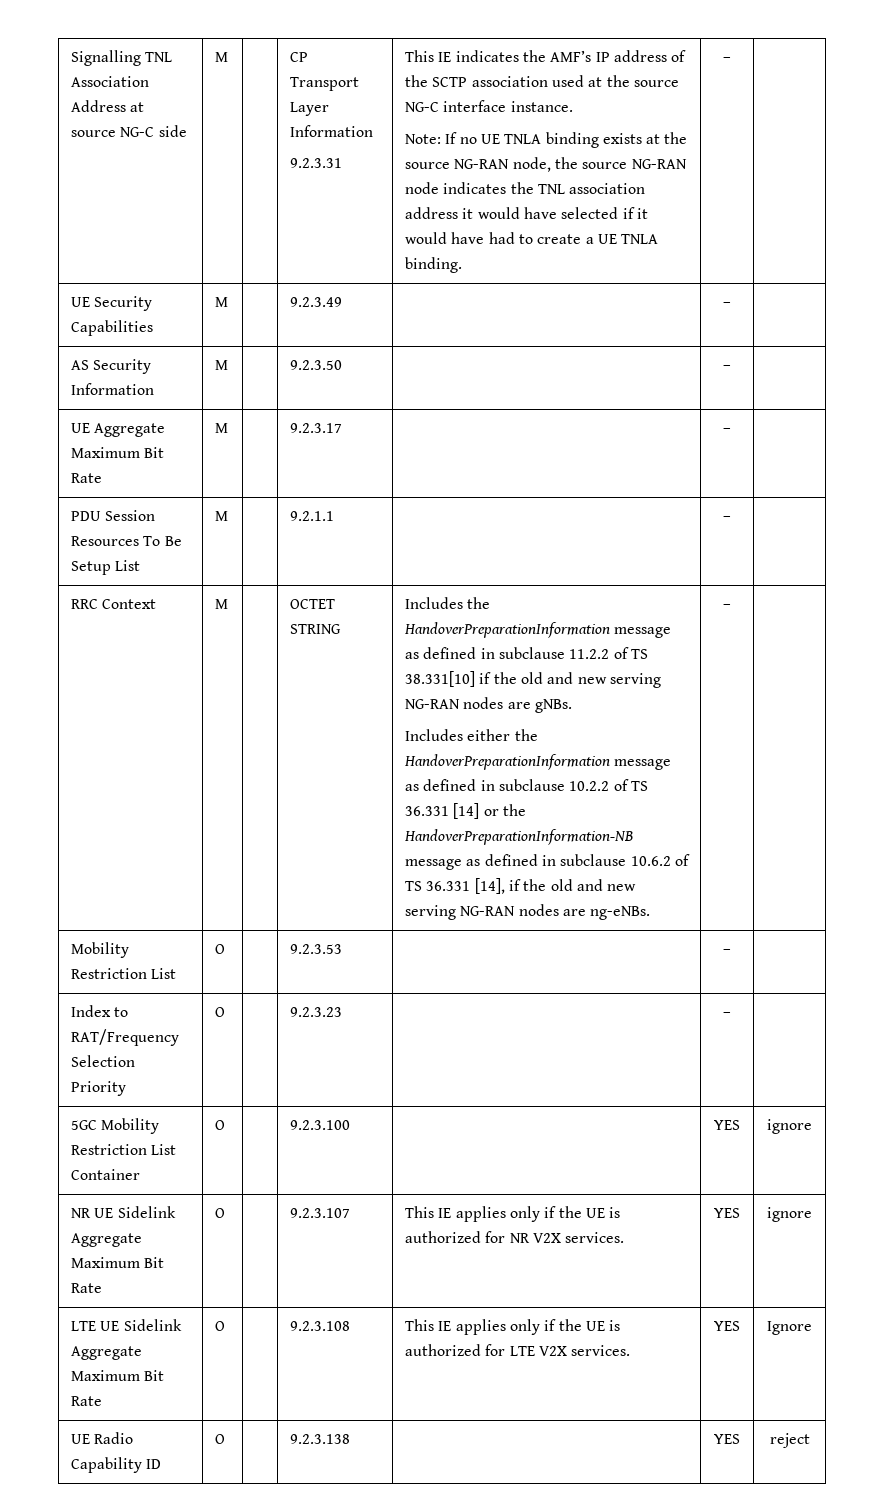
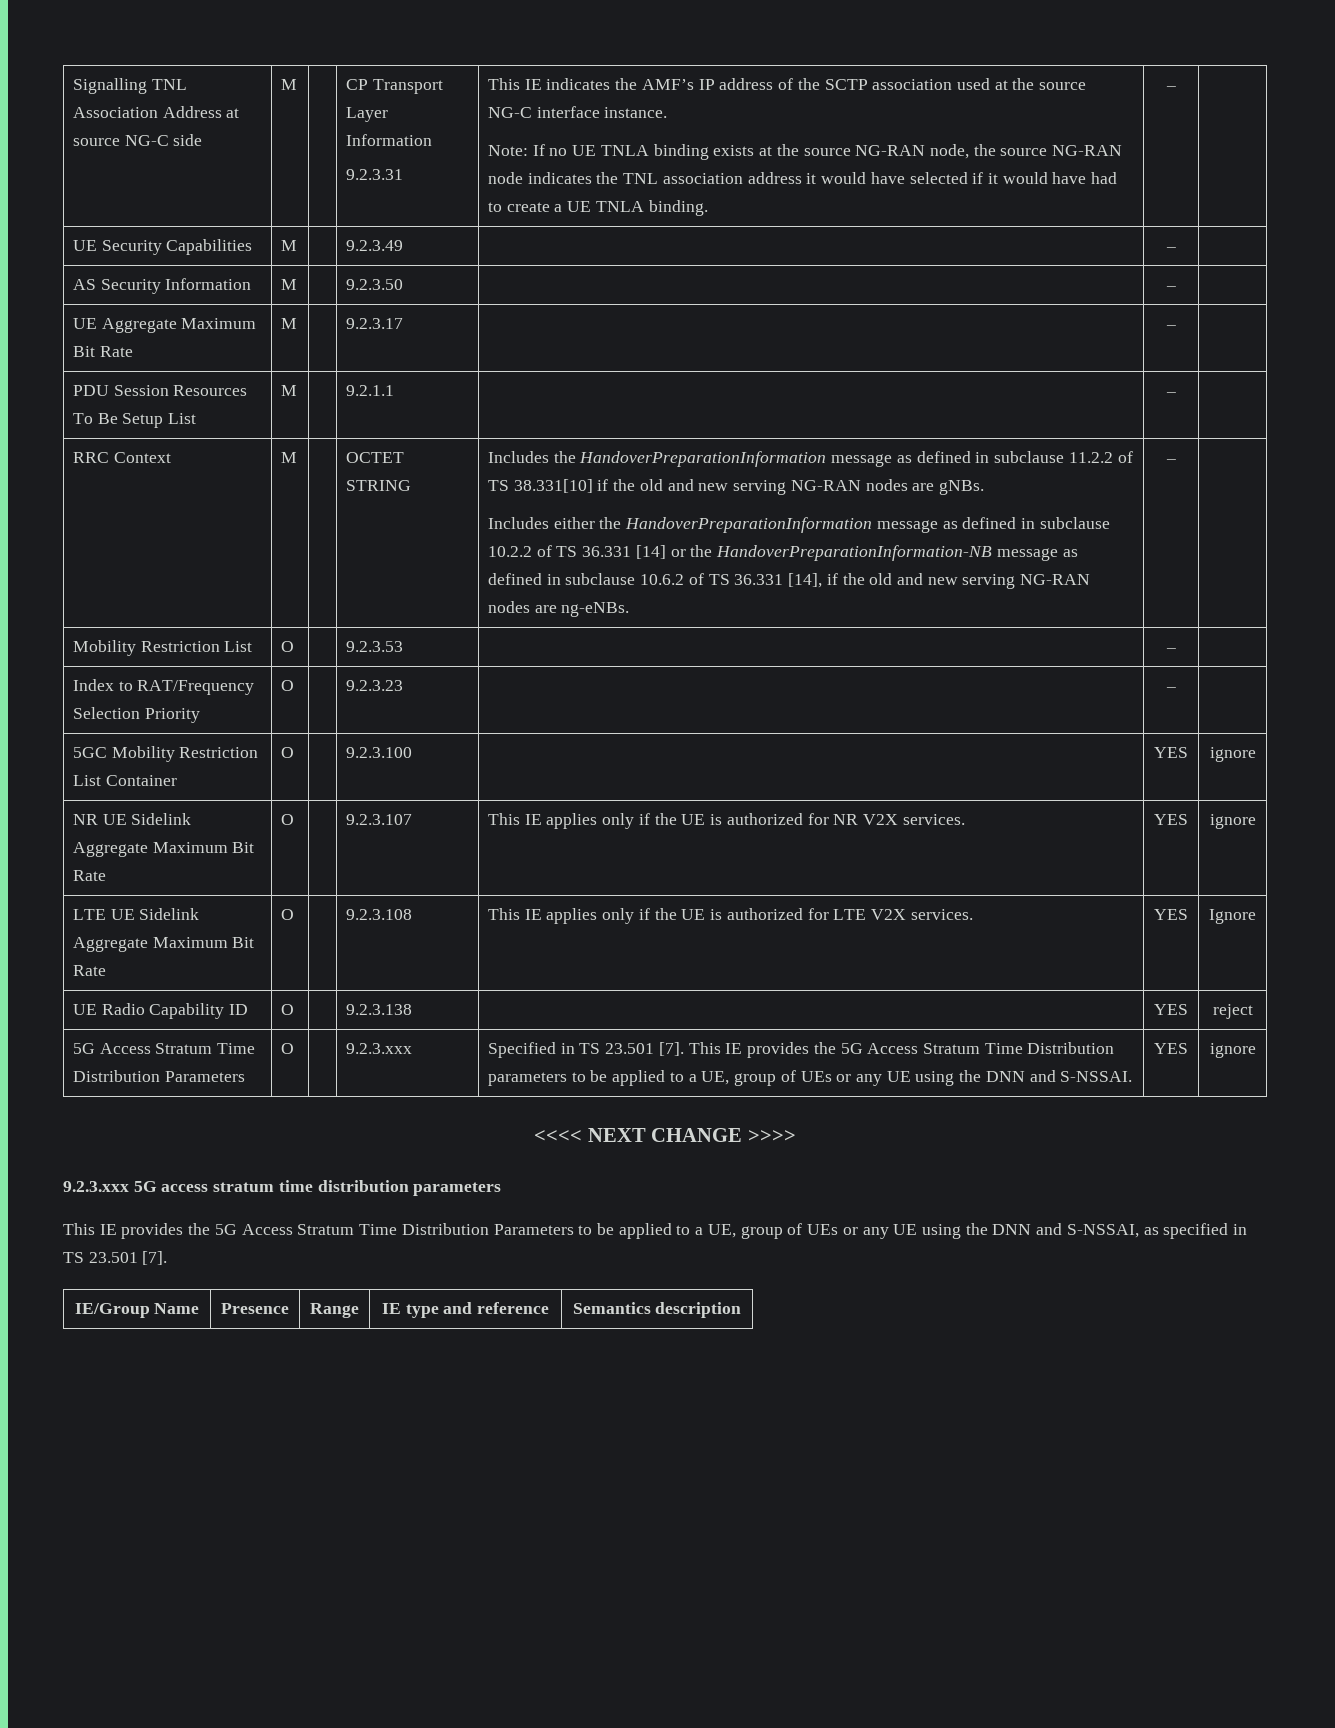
(810, 1440) none -> [72,1043,256,1054] [72,1070,245,1082] [280,1043,294,1054] [345,1043,412,1054] [487,1042,1115,1058] [487,1070,1133,1086] [1153,1043,1188,1054] [1209,1043,1256,1058] [534,1128,796,1142] [63,1180,502,1196] [63,1223,1248,1239] [63,1251,168,1265] [74,1303,200,1318] [221,1303,289,1314] [310,1303,359,1318] [381,1302,550,1318] [572,1302,742,1318] // 5G Access Stratum Time Distribution Parameters | O | | 9.2.3.xxx | Specified in TS 23.501 [7]. This IE provides the 5G Access Stratum Time Distribution parameters to be applied to a UE, group of UEs or any UE using the DNN and S-NSSAI. | YES | ignore // <<<< NEXT CHANGE >>>> // 9.2.3.xxx 5G access stratum time distribution parameters // This IE provides the 5G Access Stratum Time Distribution Parameters to be applied to a UE, group of UEs or any UE using the DNN and S-NSSAI, as specified in TS 23.501 [7]. // IE/Group Name | Presence | Range | IE type and reference | Semantics description

